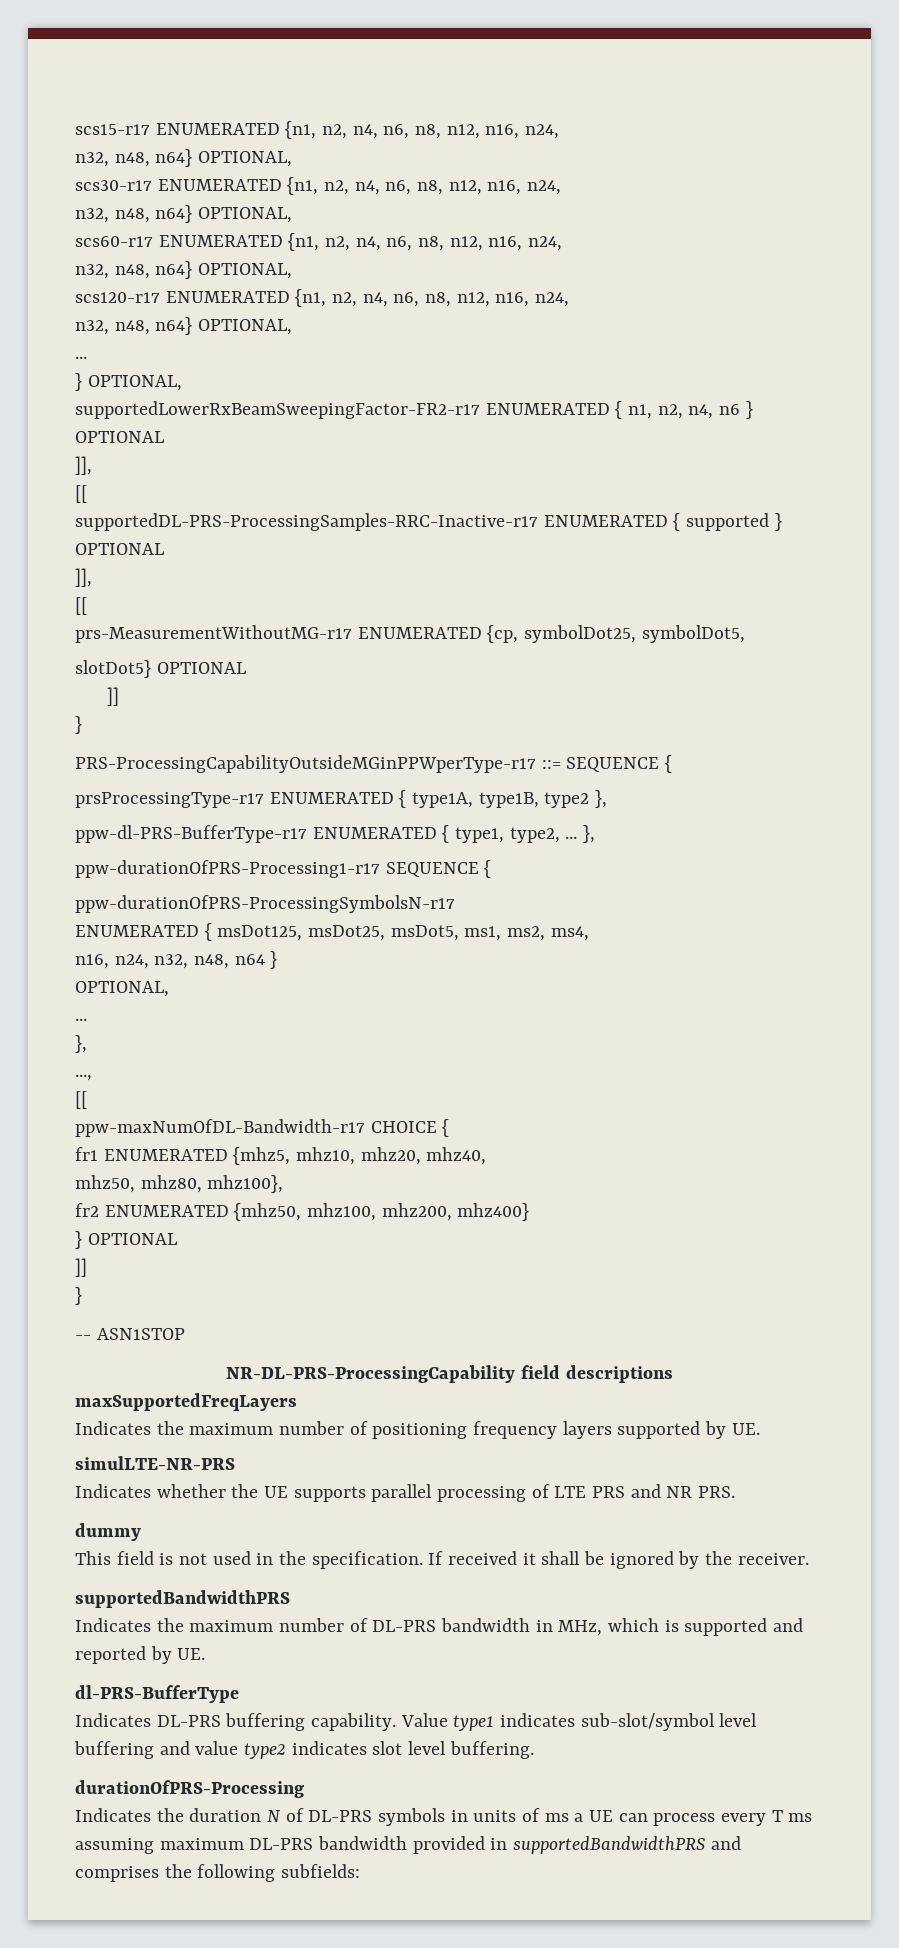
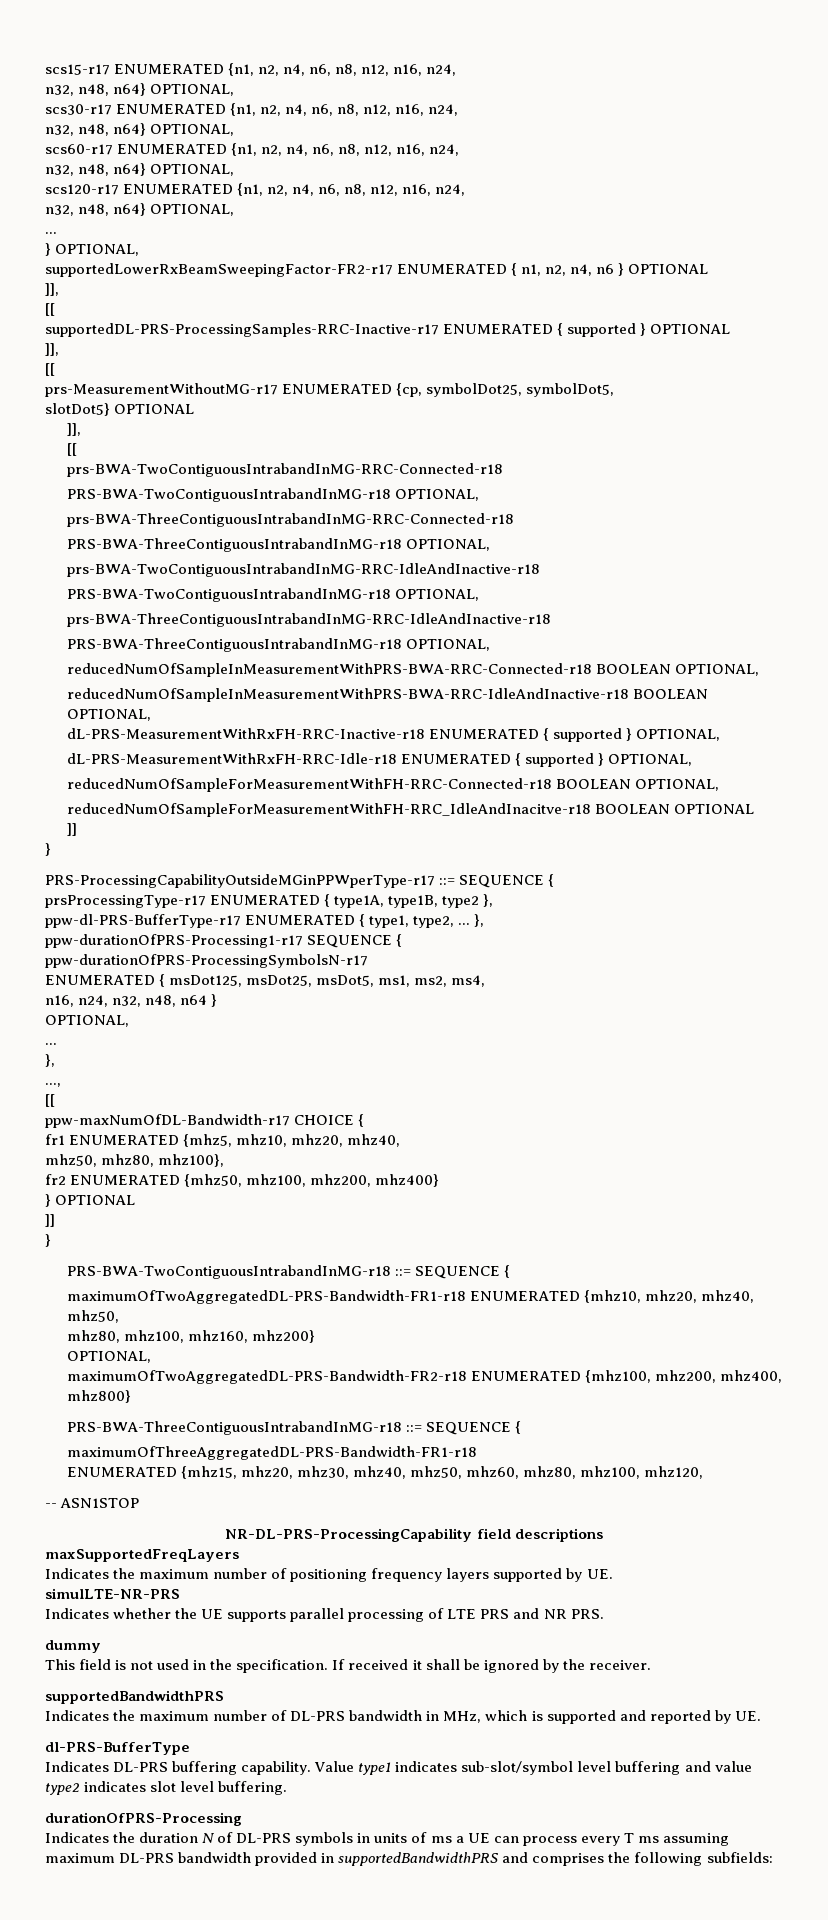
(246, 668) none -> [67,423,82,436] [67,443,78,456] [67,463,504,477] [67,488,480,502] [67,513,515,527] [67,538,491,552] [67,563,541,577] [67,588,480,602] [67,613,552,627] [67,638,491,652] [67,663,760,677] [67,688,709,702] [67,709,152,721] [67,728,721,742] [67,753,693,767] [67,778,720,792] [67,803,755,817] // ]], // [[ // prs-BWA-TwoContiguousIntrabandInMG-RRC-Connected-r18 // PRS-BWA-TwoContiguousIntrabandInMG-r18 OPTIONAL, // prs-BWA-ThreeContiguousIntrabandInMG-RRC-Connected-r18 // PRS-BWA-ThreeContiguousIntrabandInMG-r18 OPTIONAL, // prs-BWA-TwoContiguousIntrabandInMG-RRC-IdleAndInactive-r18 // PRS-BWA-TwoContiguousIntrabandInMG-r18 OPTIONAL, // prs-BWA-ThreeContiguousIntrabandInMG-RRC-IdleAndInactive-r18 // PRS-BWA-ThreeContiguousIntrabandInMG-r18 OPTIONAL, // reducedNumOfSampleInMeasurementWithPRS-BWA-RRC-Connected-r18 BOOLEAN OPTIONAL, // reducedNumOfSampleInMeasurementWithPRS-BWA-RRC-IdleAndInactive-r18 BOOLEAN OPTIONAL, // dL-PRS-MeasurementWithRxFH-RRC-Inactive-r18 ENUMERATED { supported } OPTIONAL, // dL-PRS-MeasurementWithRxFH-RRC-Idle-r18 ENUMERATED { supported } OPTIONAL, // reducedNumOfSampleForMeasurementWithFH-RRC-Connected-r18 BOOLEAN OPTIONAL, // reducedNumOfSampleForMeasurementWithFH-RRC_IdleAndInacitve-r18 BOOLEAN OPTIONAL
(82, 1296) none -> [67,1265,511,1279] [67,1290,755,1304] [67,1310,120,1323] [67,1330,316,1343] [67,1351,152,1363] [67,1370,783,1384] [67,1390,132,1403] [67,1421,522,1435] [67,1446,478,1460] [67,1466,704,1479] // PRS-BWA-TwoContiguousIntrabandInMG-r18 ::= SEQUENCE { // maximumOfTwoAggregatedDL-PRS-Bandwidth-FR1-r18 ENUMERATED {mhz10, mhz20, mhz40, mhz50, // mhz80, mhz100, mhz160, mhz200} // OPTIONAL, // maximumOfTwoAggregatedDL-PRS-Bandwidth-FR2-r18 ENUMERATED {mhz100, mhz200, mhz400, mhz800} // PRS-BWA-ThreeContiguousIntrabandInMG-r18 ::= SEQUENCE { // maximumOfThreeAggregatedDL-PRS-Bandwidth-FR1-r18 // ENUMERATED {mhz15, mhz20, mhz30, mhz40, mhz50, mhz60, mhz80, mhz100, mhz120,

